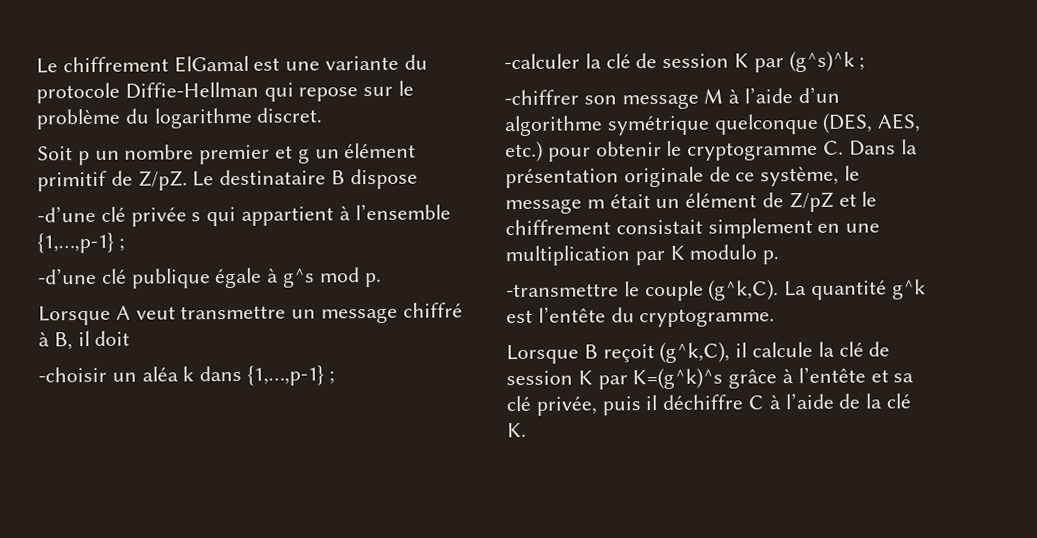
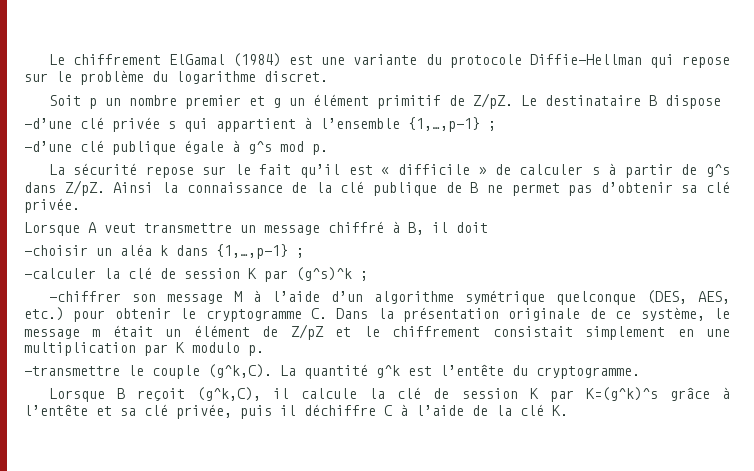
(249, 64) none -> [233,53,282,67] (1984)
(382, 280) none -> [48,163,730,178] [24,180,730,196] [24,198,80,213] // La sécurité repose sur le fait qu’il est « difficile » de calculer s à partir de g^s dans Z/pZ. Ainsi la connaissance de la clé publique de B ne permet pas d’obtenir sa clé privée.

